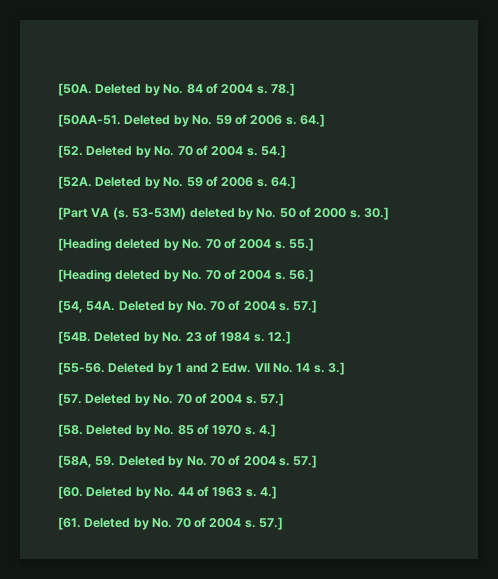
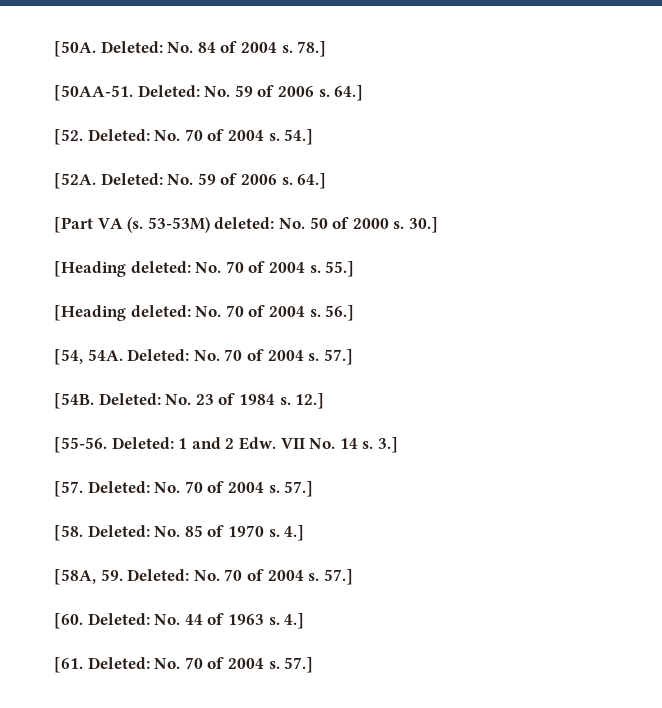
[95,84,160,96] Deleted by -> [100,41,163,53] Deleted:
[124,115,189,127] Deleted by -> [137,85,200,97] Deleted:
[86,146,151,158] Deleted by -> [87,129,150,141] Deleted:
[95,177,160,189] Deleted by -> [100,173,163,185] Deleted:
[189,208,253,220] deleted by -> [214,217,275,229] deleted:
[115,239,179,251] deleted by -> [130,261,191,273] deleted:
[115,270,179,282] deleted by -> [130,305,191,317] deleted:
[118,301,184,313] Deleted by -> [127,349,190,361] Deleted:
[94,332,159,344] Deleted by -> [98,393,161,405] Deleted:
[108,363,173,375] Deleted by -> [111,437,174,449] Deleted:
[85,394,150,406] Deleted by -> [87,481,150,493] Deleted:
[86,425,151,437] Deleted by -> [87,525,150,537] Deleted:
[118,456,184,468] Deleted by -> [127,569,190,581] Deleted:
[86,487,151,499] Deleted by -> [87,613,150,625] Deleted:
[84,518,149,530] Deleted by -> [87,657,150,669] Deleted:

